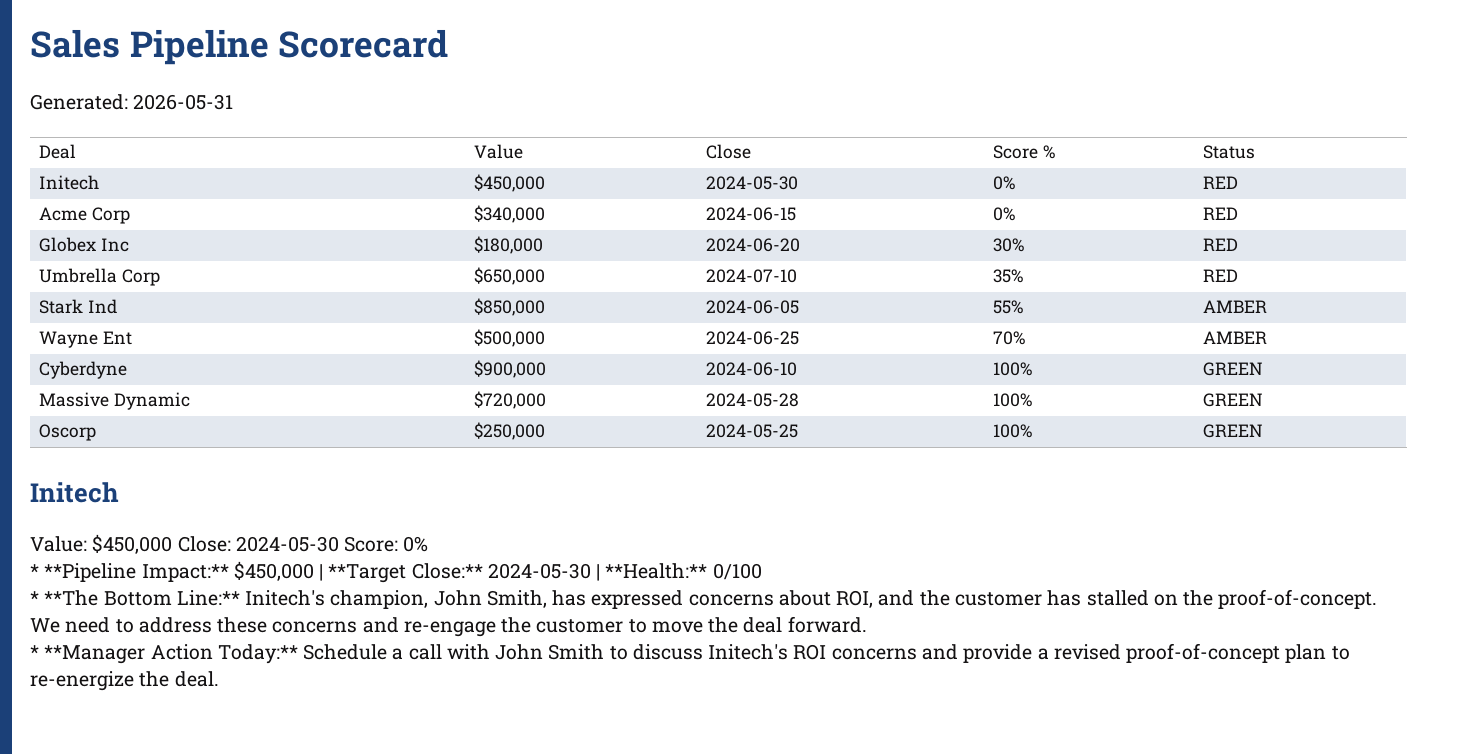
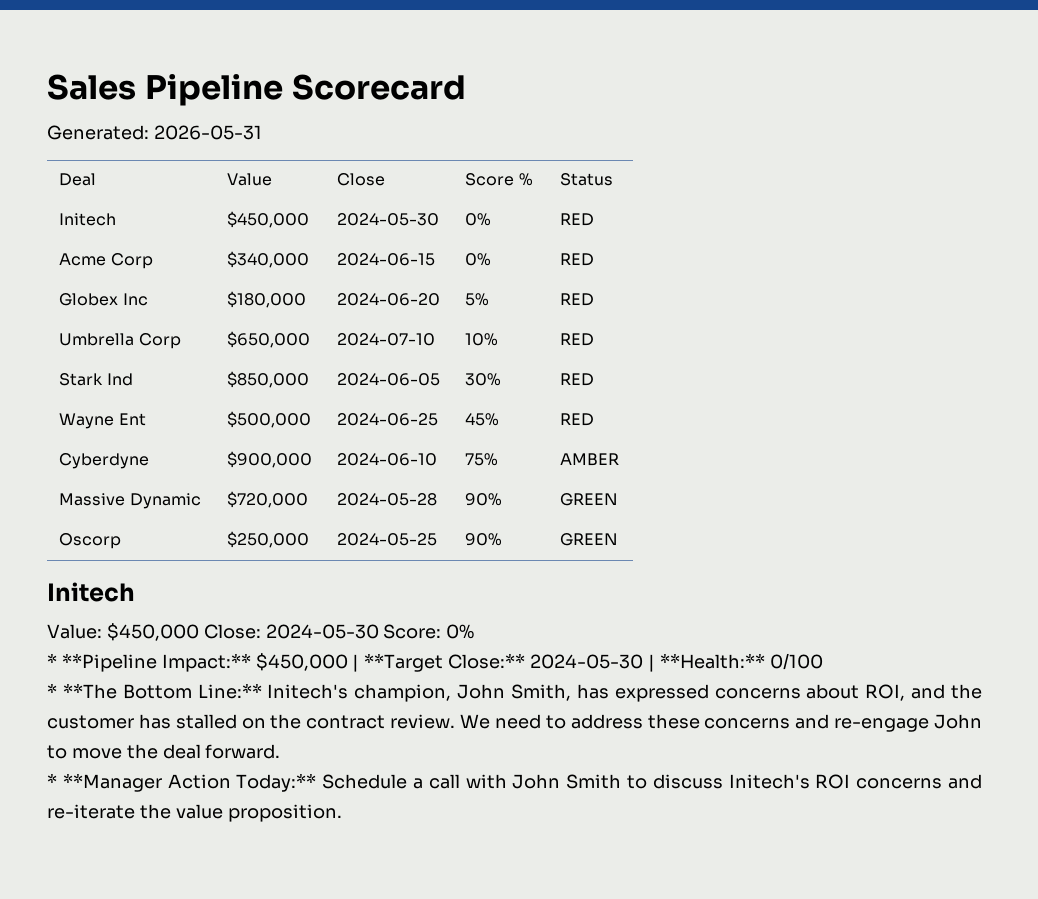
[993,238,1025,252] 30% -> [465,293,490,306] 5%
[993,269,1024,283] 35% -> [465,333,499,346] 10%
[993,300,1024,314] [1203,300,1268,313] 55% | AMBER -> [465,373,502,386] [560,373,595,386] 30% | RED
[993,331,1026,345] [1203,331,1268,344] 70% | AMBER -> [465,413,500,426] [560,413,595,426] 45% | RED
[993,362,1033,376] [1203,362,1264,376] 100% | GREEN -> [465,453,499,466] [560,453,620,466] 75% | AMBER
[993,393,1033,407] 100% -> [465,493,503,506] 90%
[993,424,1033,438] 100% -> [465,533,503,546] 90%
[1218,589,1378,609] proof-of-concept. -> [306,714,456,729] contract review.
[501,617,624,633] the customer -> [934,714,983,729] John
[963,643,1350,663] [30,671,219,691] provide a revised proof-of-concept plan to re-energize the deal. -> [47,804,342,822] re-iterate the value proposition.

